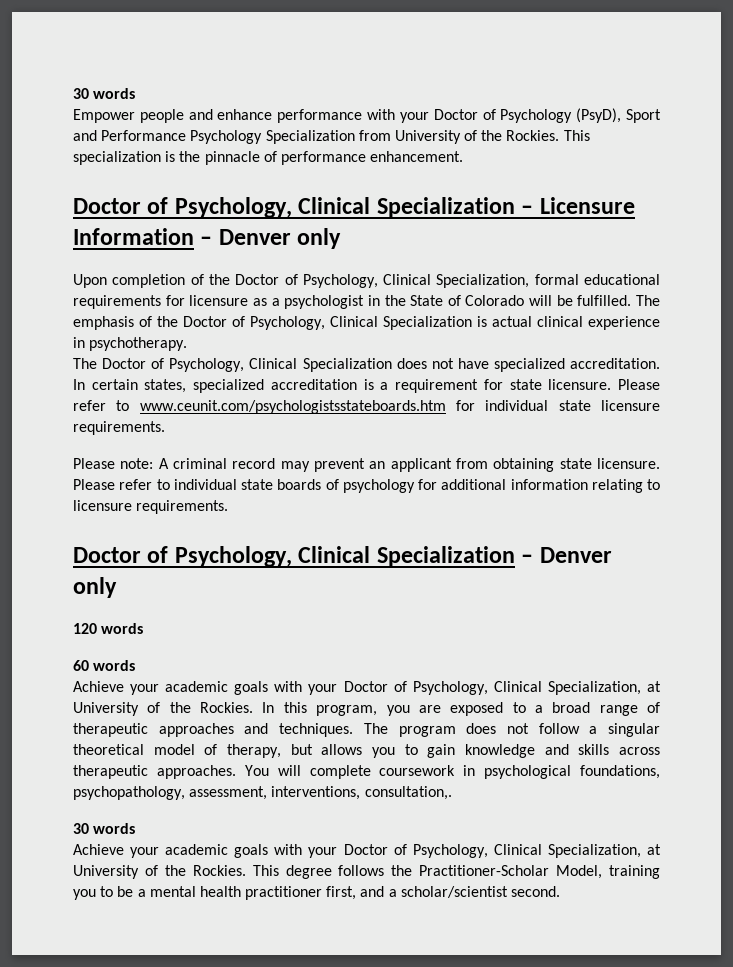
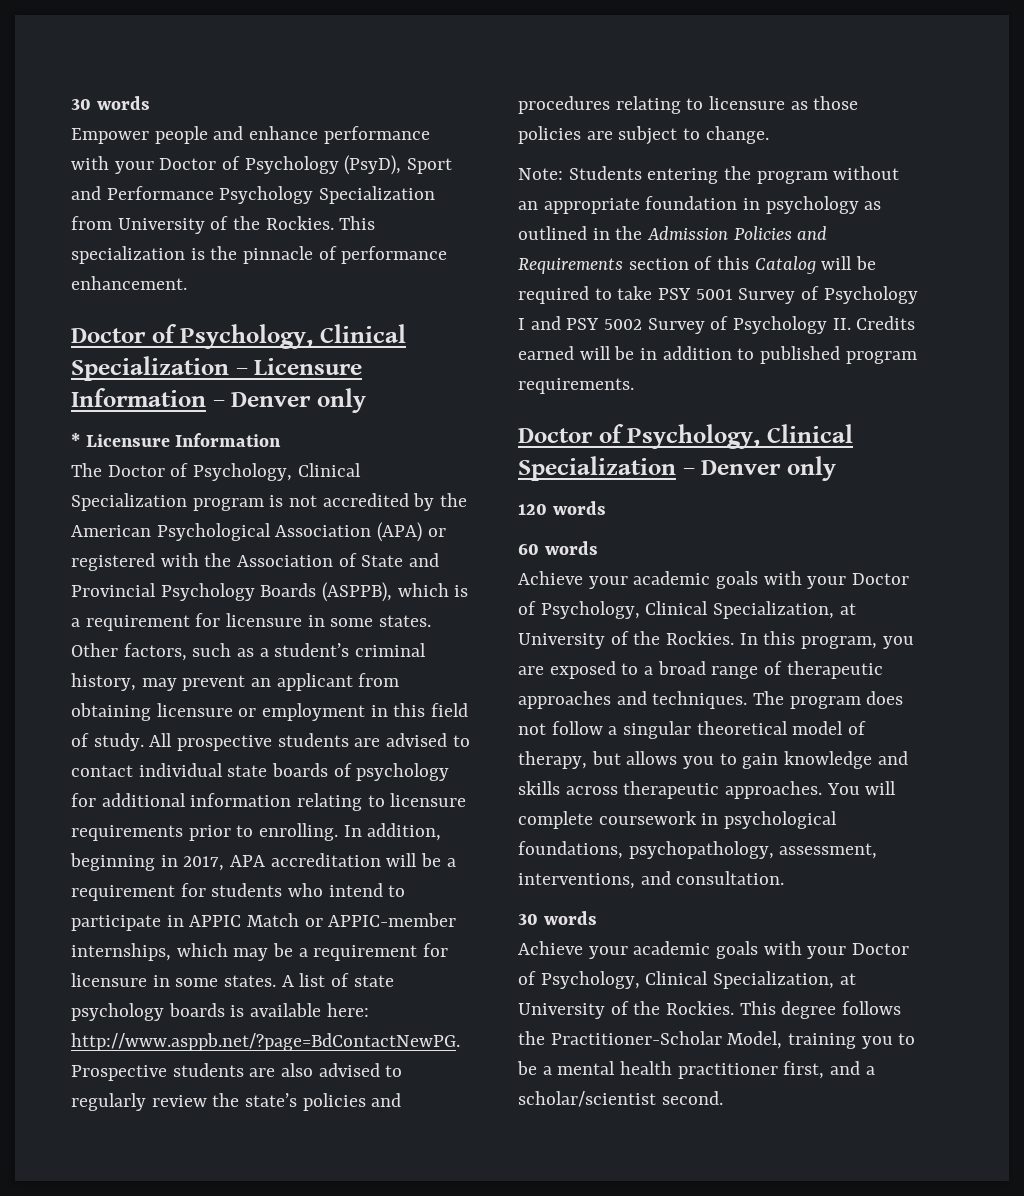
[73,274,661,288] [73,295,661,309] [73,316,660,330] [73,337,188,351] Upon completion of the Doctor of Psychology, Clinical Specialization, formal educational requirements for licensure as a psychologist in the State of Colorado will be fulfilled. The emphasis of the Doctor of Psychology, Clinical Specialization is actual clinical experience in psychotherapy. -> [71,433,282,447] * Licensure Information
[396,358,661,372] [73,379,661,393] [73,400,660,414] [73,421,165,435] [73,458,276,469] does not have specialized accreditation. In certain states, specialized accreditation is a requirement for state licensure. Please refer to www.ceunit.com/psychologistsstateboards.htm for individual state licensure requirements. // Please note: A criminal record -> [192,493,468,511] [71,522,446,542] [71,553,440,571] [71,582,469,602] [71,613,432,631] [71,643,427,661] [71,673,136,691] program is not accredited by the American Psychological Association (APA) or registered with the Association of State and Provincial Psychology Boards (ASPPB), which is a requirement for licensure in some states. Other factors, such as a student’s criminal history,
[559,458,660,469] [73,479,170,490] state licensure. Please refer to -> [156,703,469,721] [71,733,470,751] [71,765,133,777] licensure or employment in this field of study. All prospective students are advised to contact
(132, 505) none -> [71,823,442,841] [70,853,456,871] [71,883,406,901] [71,913,457,931] [71,943,449,961] [71,973,394,987] [71,1003,369,1021] [71,1033,460,1051] [71,1063,403,1081] [71,1093,402,1111] [518,96,859,114] [518,126,769,145] [518,166,900,184] [518,196,882,214] [518,226,828,240] [518,256,877,274] [518,286,918,304] [518,316,916,334] [518,346,917,364] requirements prior to enrolling. In addition, beginning in 2017, APA accreditation will be a requirement for students who intend to participate in APPIC Match or APPIC-member internships, which may be a requirement for licensure in some states. A list of state psychology boards is available here: http://www.asppb.net/?page=BdContactNewPG. Prospective students are also advised to regularly review the state’s policies and procedures relating to licensure as those policies are subject to change. // Note: Students entering the program without an appropriate foundation in psychology as outlined in the Admission Policies and Requirements section of this Catalog will be required to take PSY 5001 Survey of Psychology I and PSY 5002 Survey of Psychology II. Credits earned will be in addition to published program
[364,786,452,800] consultation,. -> [640,871,785,885] and consultation.

